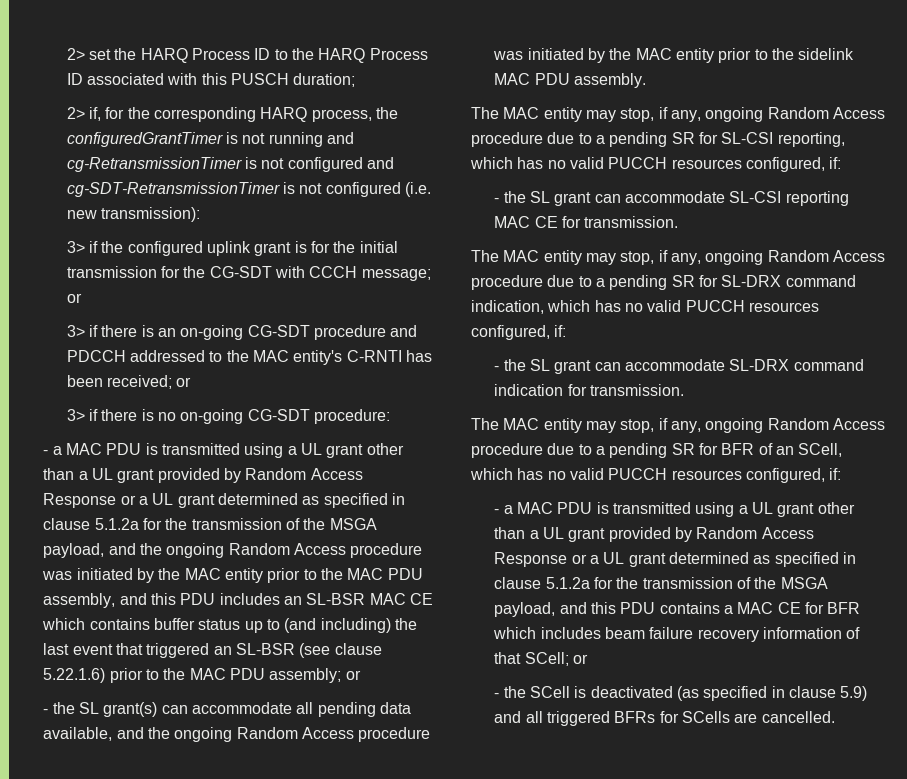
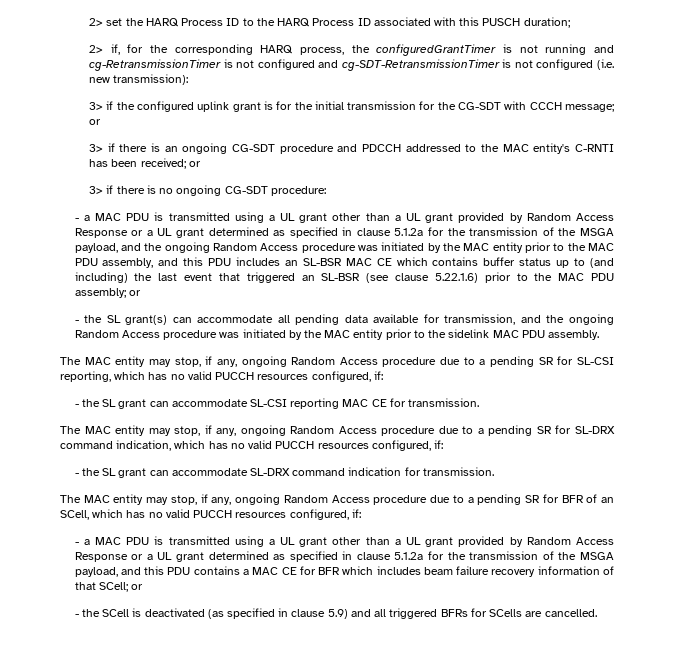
[180,325,244,340] on-going -> [182,143,228,154] ongoing
[180,409,244,424] on-going -> [176,185,222,196] ongoing
[43,727,113,741] available, -> [373,314,516,325] available for transmission,

